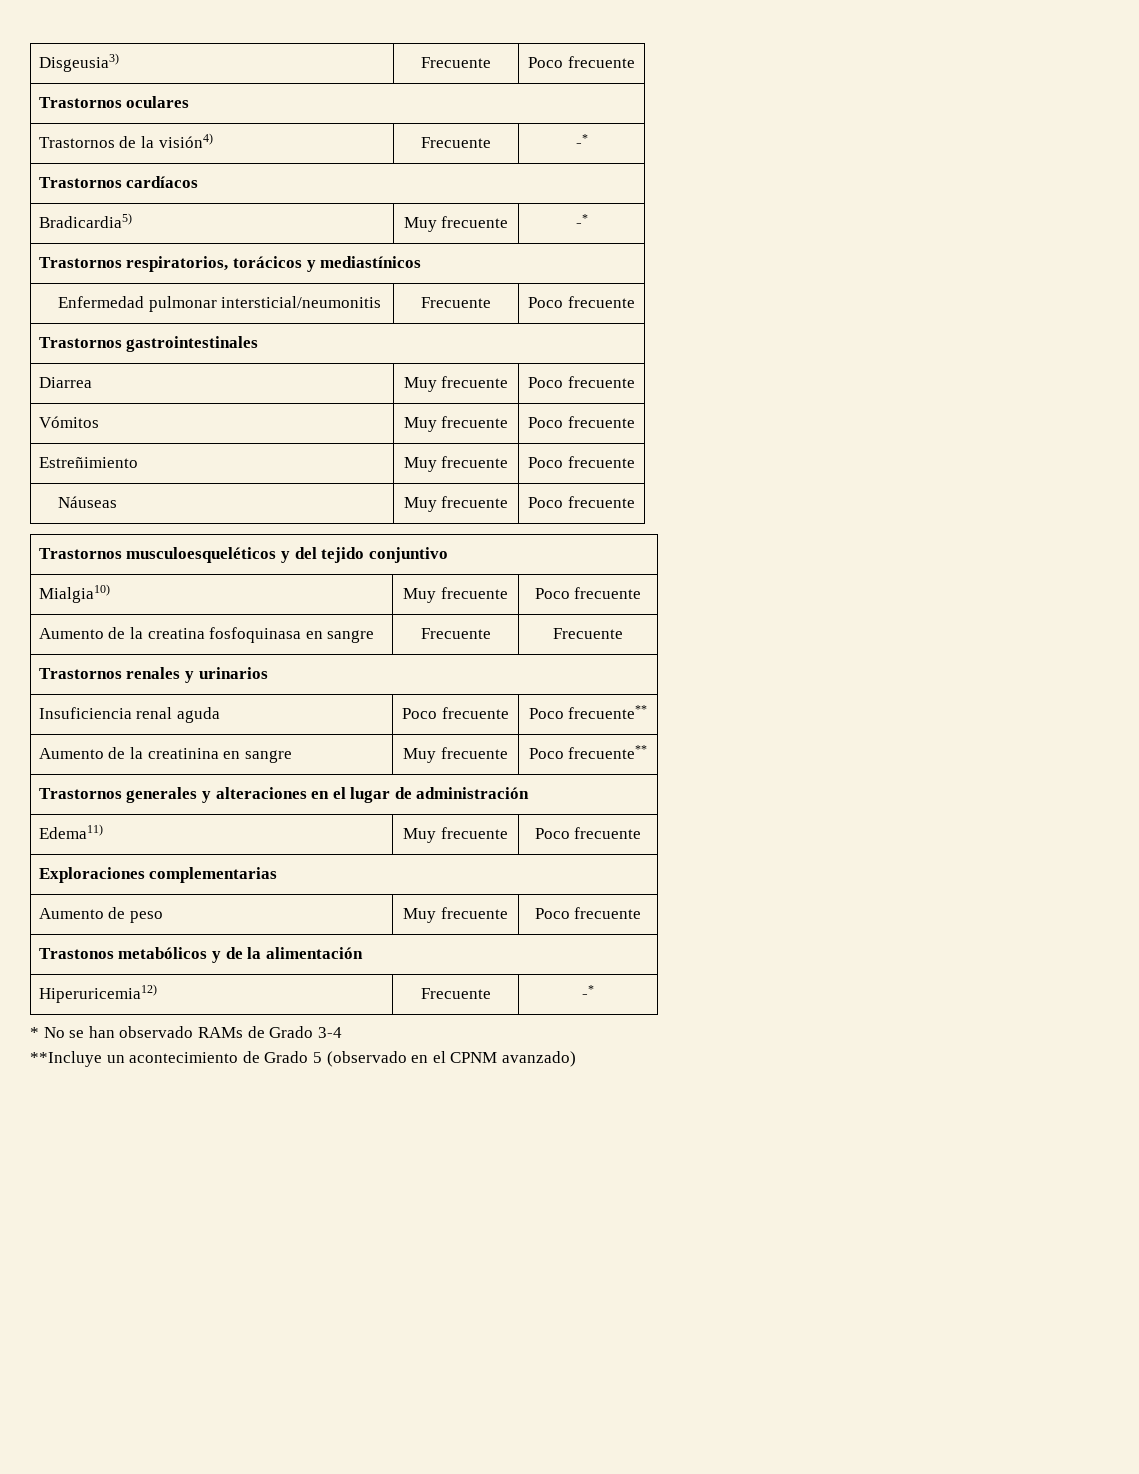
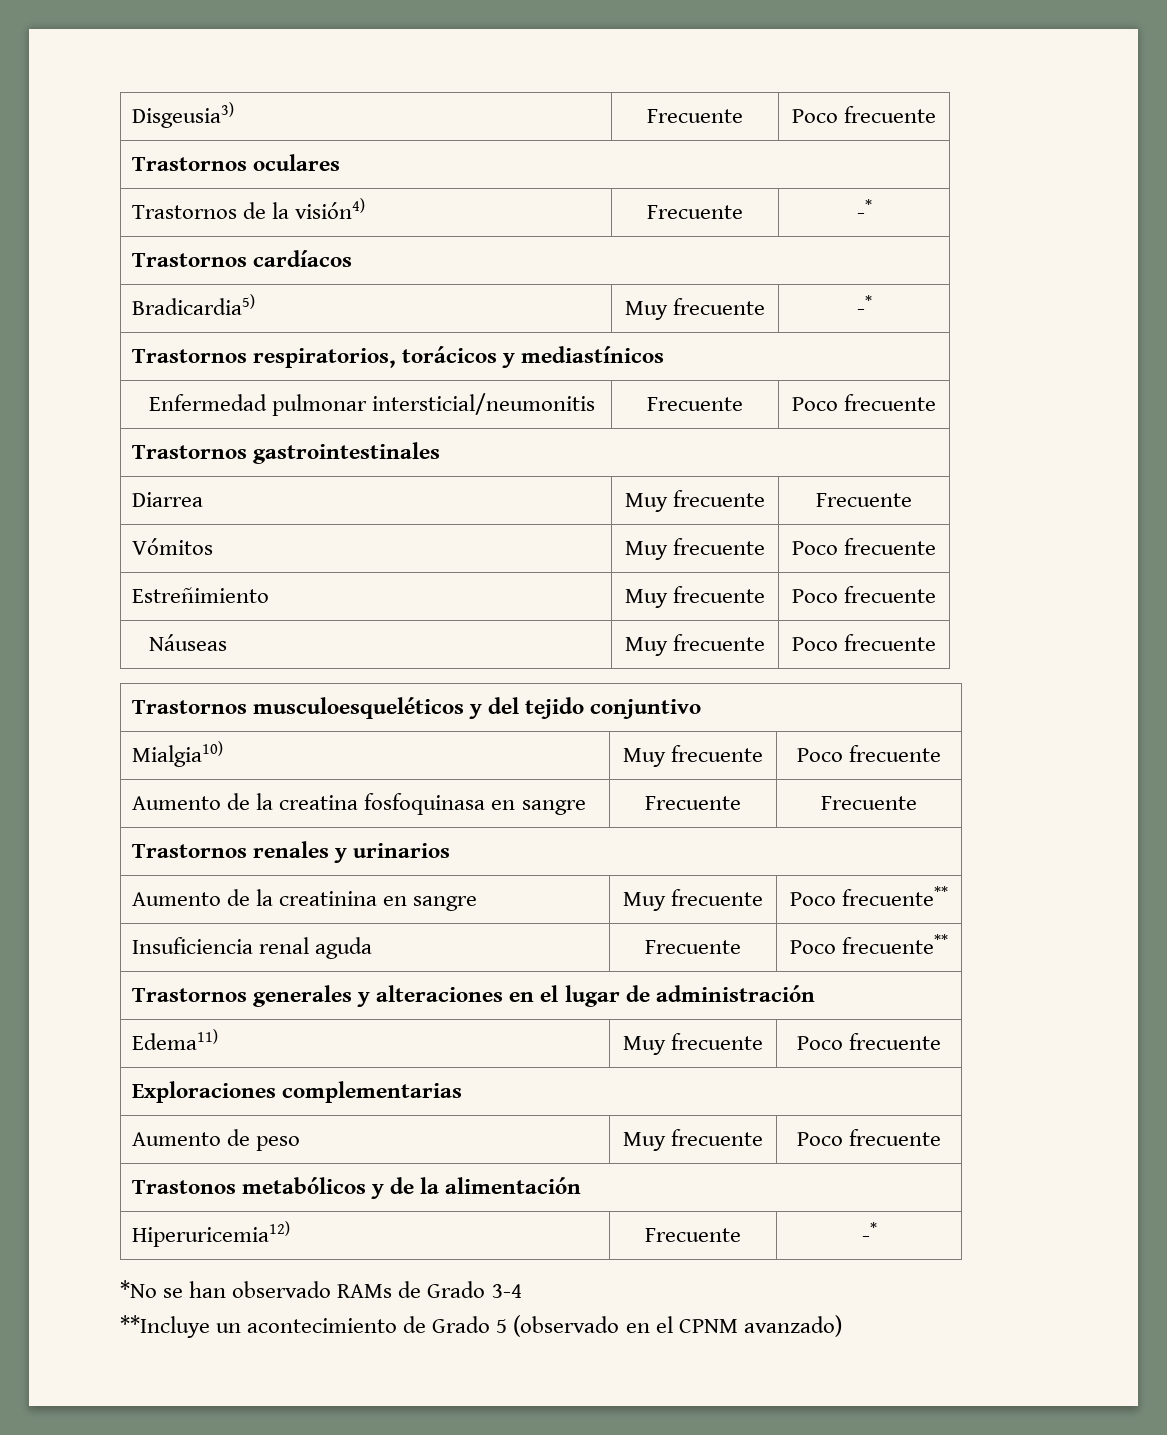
[528,376,635,388] Poco frecuente -> [816,493,912,507] Frecuente
[38,707,220,723] [402,707,509,719] [528,705,648,719] // Insuficiencia renal aguda | Poco frecuente | Poco frecuente** -> (451, 850) none
(648, 752) none -> [132,937,373,959] [645,940,741,954] [789,934,949,954] // Insuficiencia renal aguda | Frecuente | Poco frecuente**
[30,1027,65,1038] * No -> [120,1280,157,1298] *No

